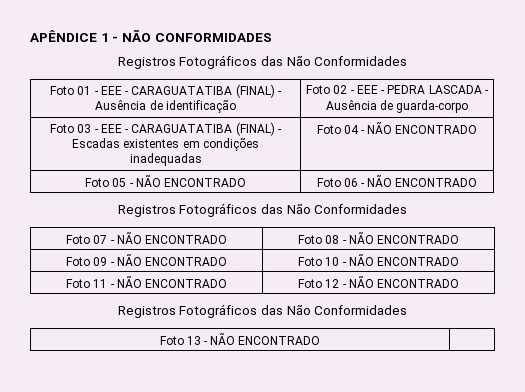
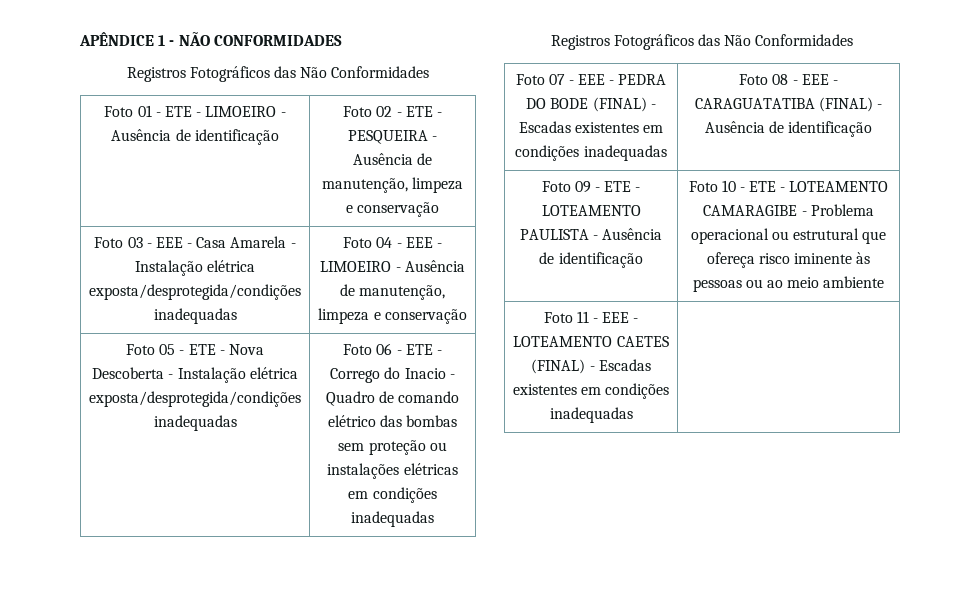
[100,84,275,98] EEE - CARAGUATATIBA (FINAL) -> [165,106,277,117] ETE - LIMOEIRO
[356,85,489,94] [325,100,469,113] EEE - PEDRA LASCADA - Ausência de guarda-corpo -> [405,106,442,117] [347,130,438,144] [352,153,433,165] [321,177,464,193] [345,202,440,217] ETE - PESQUEIRA - Ausência de manutenção, limpeza e conservação
[131,122,282,136] [72,138,259,151] [129,153,202,166] [316,122,478,134] [85,175,246,187] [316,175,478,187] CARAGUATATIBA (FINAL) - Escadas existentes em condições inadequadas | Foto 04 - NÃO ENCONTRADO // Foto 05 - NÃO ENCONTRADO | Foto 06 - NÃO ENCONTRADO -> [196,236,296,248] [134,260,256,276] [89,284,301,300] [153,308,237,324] [343,237,442,248] [320,260,465,272] [339,284,446,300] [318,308,467,324] [126,344,264,355] [92,367,298,383] [89,391,301,407] [153,415,237,431] [343,343,442,355] [330,367,455,383] [325,391,460,406] [327,415,458,427] [338,440,447,455] [327,463,458,479] [348,487,437,503] [351,511,434,527] Casa Amarela - Instalação elétrica exposta/desprotegida/condições inadequadas | Foto 04 - EEE - LIMOEIRO - Ausência de manutenção, limpeza e conservação // Foto 05 - ETE - Nova Descoberta - Instalação elétrica exposta/desprotegida/condições inadequadas | Foto 06 - ETE - Corrego do Inacio - Quadro de comando elétrico das bombas sem proteção ou instalações elétricas em condições inadequadas
[116,232,227,244] [298,232,459,244] [66,254,227,266] [298,254,459,266] [66,276,227,288] [298,276,459,288] [117,304,408,318] [159,333,321,345] NÃO ENCONTRADO | Foto 08 - NÃO ENCONTRADO // Foto 09 - NÃO ENCONTRADO | Foto 10 - NÃO ENCONTRADO // Foto 11 - NÃO ENCONTRADO | Foto 12 - NÃO ENCONTRADO // Registros Fotográficos das Não Conformidades // Foto 13 - NÃO ENCONTRADO -> [578,74,667,85] [526,97,656,112] [518,121,664,133] [515,145,667,161] [739,74,838,85] [694,97,883,112] [704,121,873,137] [541,181,641,193] [541,205,641,216] [519,228,663,240] [539,252,643,268] [688,180,889,192] [703,204,874,216] [690,228,887,244] [706,252,871,268] [692,276,885,292] [543,311,639,323] [513,336,669,347] [531,359,651,374] [512,383,670,399] [549,407,633,423] EEE - PEDRA DO BODE (FINAL) - Escadas existentes em condições inadequadas | Foto 08 - EEE - CARAGUATATIBA (FINAL) - Ausência de identificação // Foto 09 - ETE - LOTEAMENTO PAULISTA - Ausência de identificação | Foto 10 - ETE - LOTEAMENTO CAMARAGIBE - Problema operacional ou estrutural que ofereça risco iminente às pessoas ou ao meio ambiente // Foto 11 - EEE - LOTEAMENTO CAETES (FINAL) - Escadas existentes em condições inadequadas

